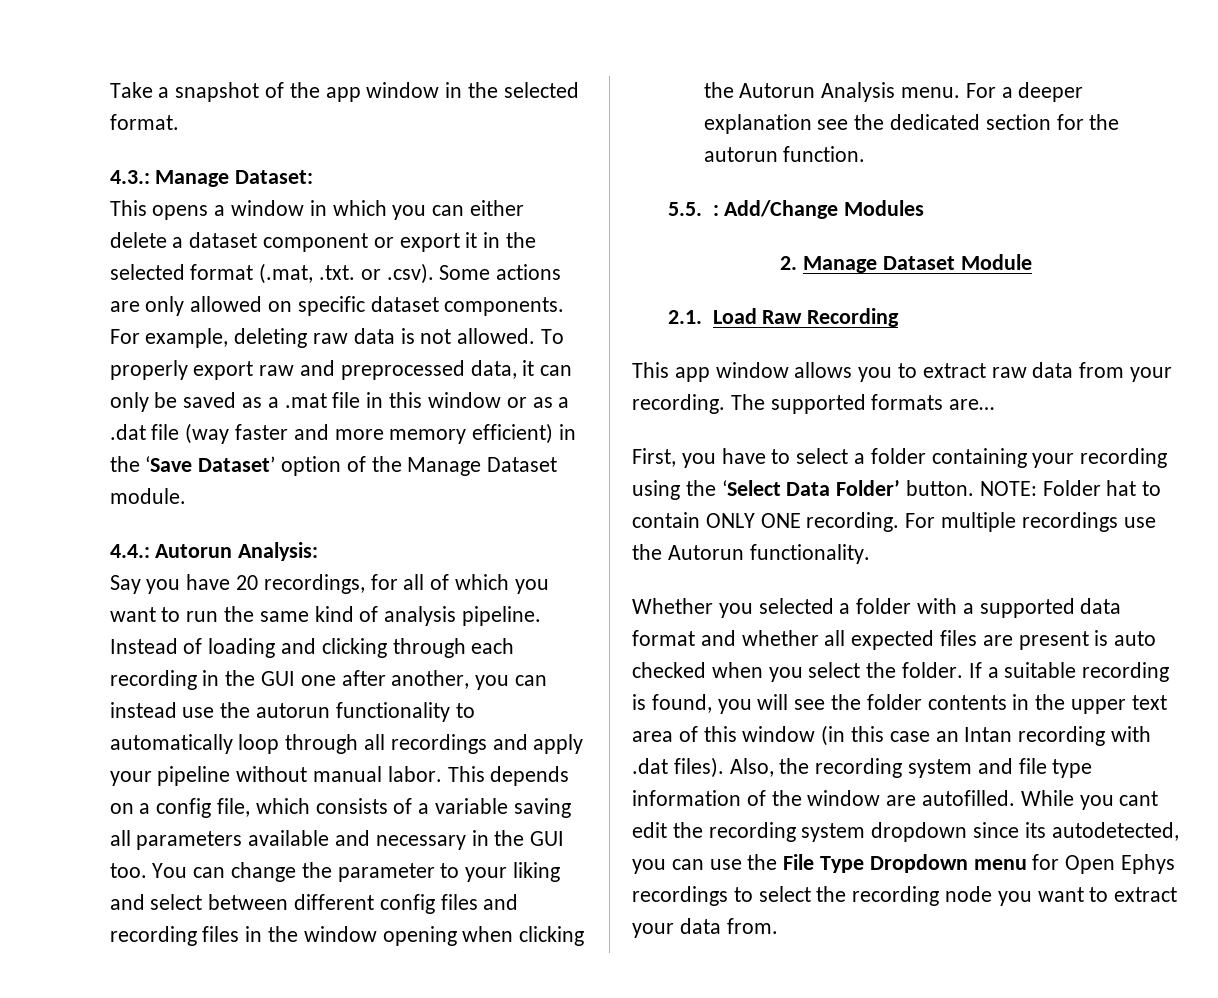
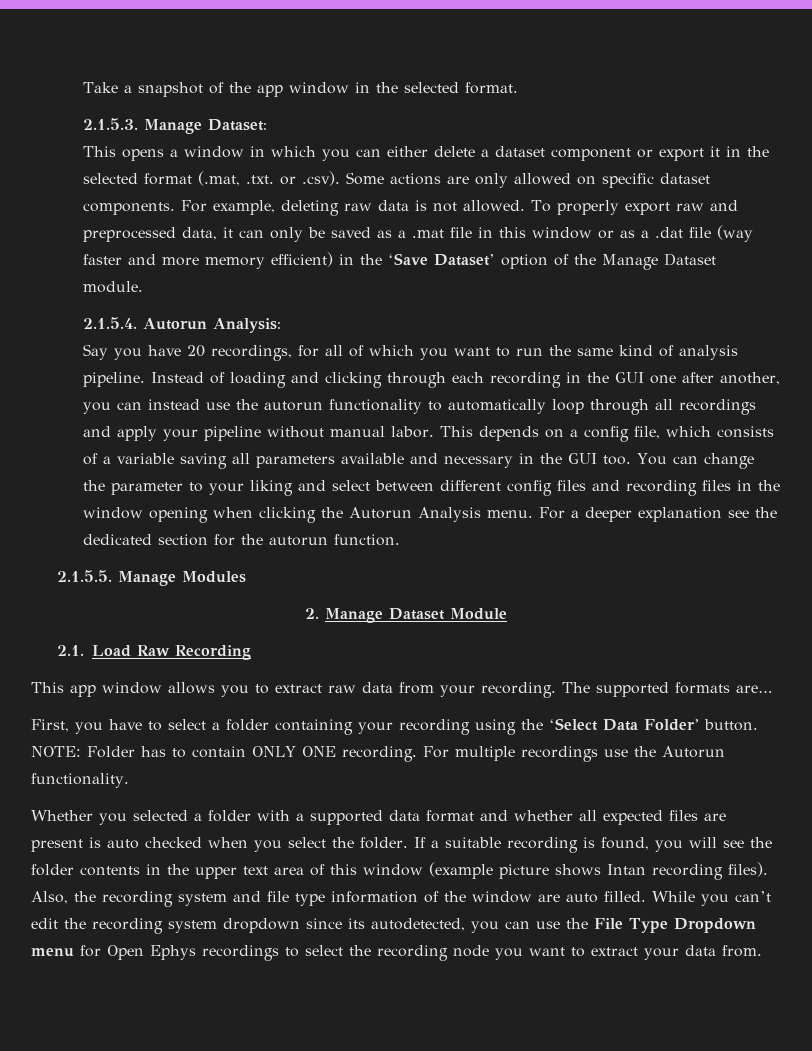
[109,170,150,184] 4.3.: -> [83,118,139,130] 2.1.5.3.
[109,544,150,558] 4.4.: -> [83,317,138,329] 2.1.5.4.
[667,200,839,219] 5.5. : Add/Change -> [57,570,177,586] 2.1.5.5. Manage
[1106,480,1137,496] hat -> [141,746,166,757] has
[821,725,1152,746] [632,758,668,774] (in this case an Intan recording with .dat -> [429,862,723,880] (example picture shows Intan recording
[922,790,1016,806] autofilled. -> [566,891,646,903] auto filled.
[1119,791,1159,806] cant -> [735,891,771,902] can’t

